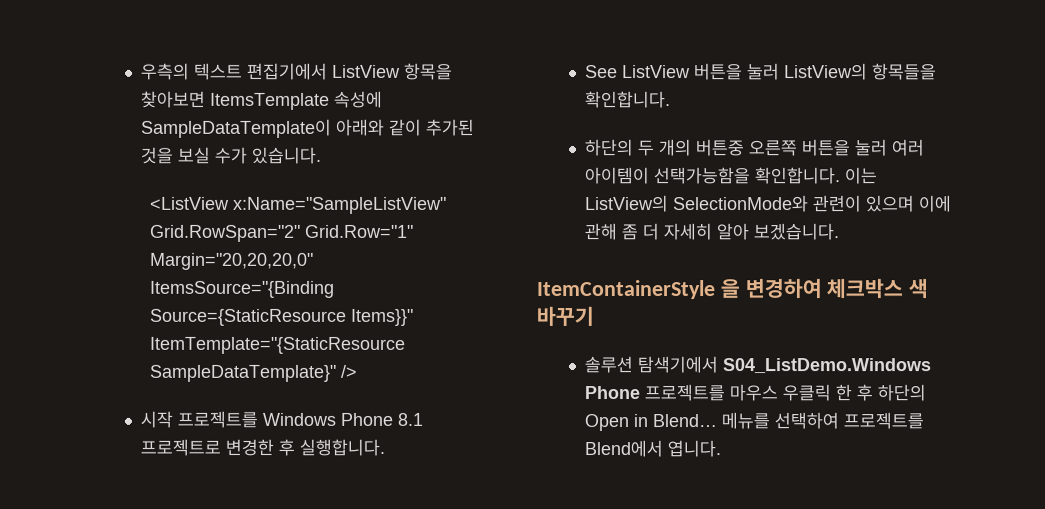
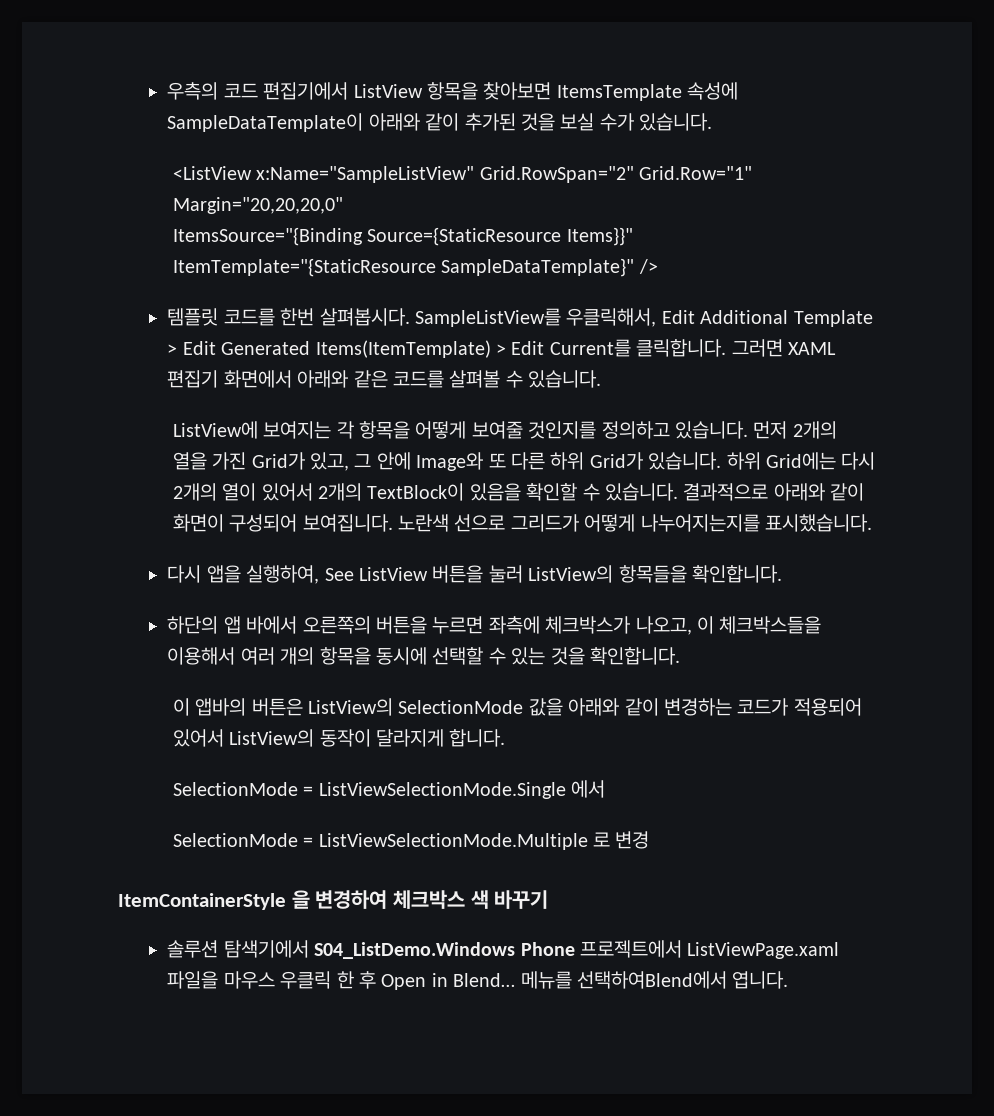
[194,62,244,80] 텍스트 -> [223,83,258,98] 코드
[140,410,424,428] [140,438,386,456] 시작 프로젝트를 Windows Phone 8.1 프로젝트로 변경한 후 실행합니다. // -> [167,308,873,327] [167,339,836,358] [167,370,602,388] [172,421,837,439] [172,452,876,471] [172,483,865,501] [172,514,872,532] [167,565,320,584] 템플릿 코드를 한번 살펴봅시다. SampleListView를 우클릭해서, Edit Additional Template > Edit Generated Items(ItemTemplate) > Edit Current를 클릭합니다. 그러면 XAML 편집기 화면에서 아래와 같은 코드를 살펴볼 수 있습니다. // ListView에 보여지는 각 항목을 어떻게 보여줄 것인지를 정의하고 있습니다. 먼저 2개의 열을 가진 Grid가 있고, 그 안에 Image와 또 다른 하위 Grid가 있습니다. 하위 Grid에는 다시 2개의 열이 있어서 2개의 TextBlock이 있음을 확인할 수 있습니다. 결과적으로 아래와 같이 화면이 구성되어 보여집니다. 노란색 선으로 그리드가 어떻게 나누어지는지를 표시했습니다. // 다시 앱을 실행하여,
[638,139,926,157] [585,167,879,185] [585,195,953,213] [585,223,841,241] 두 개의 버튼중 오른쪽 버튼을 눌러 여러 아이템이 선택가능함을 확인합니다. 이는 ListView의 SelectionMode와 관련이 있으며 이에 관해 좀 더 자세히 알아 보겠습니다. -> [223,616,822,635] [167,647,680,665] [172,698,862,716] [172,729,506,747] [172,780,605,799] [172,831,650,850] 앱 바에서 오른쪽의 버튼을 누르면 좌측에 체크박스가 나오고, 이 체크박스들을 이용해서 여러 개의 항목을 동시에 선택할 수 있는 것을 확인합니다. // 이 앱바의 버튼은 ListView의 SelectionMode 값을 아래와 같이 변경하는 코드가 적용되어 있어서 ListView의 동작이 달라지게 합니다. // SelectionMode = ListViewSelectionMode.Single 에서 // SelectionMode = ListViewSelectionMode.Multiple 로 변경
[644,384,726,402] 프로젝트를 -> [579,940,840,959] [167,971,219,989] 프로젝트에서 ListViewPage.xaml 파일을
[877,384,927,402] 하단의 -> (376, 980) none
[774,412,925,430] [584,440,664,458] 선택하여 프로젝트를 Blend에서 -> [576,971,727,989] 선택하여Blend에서

